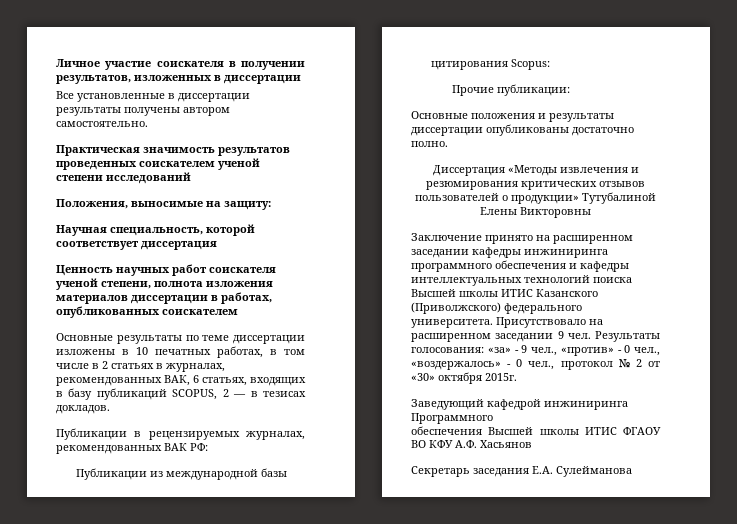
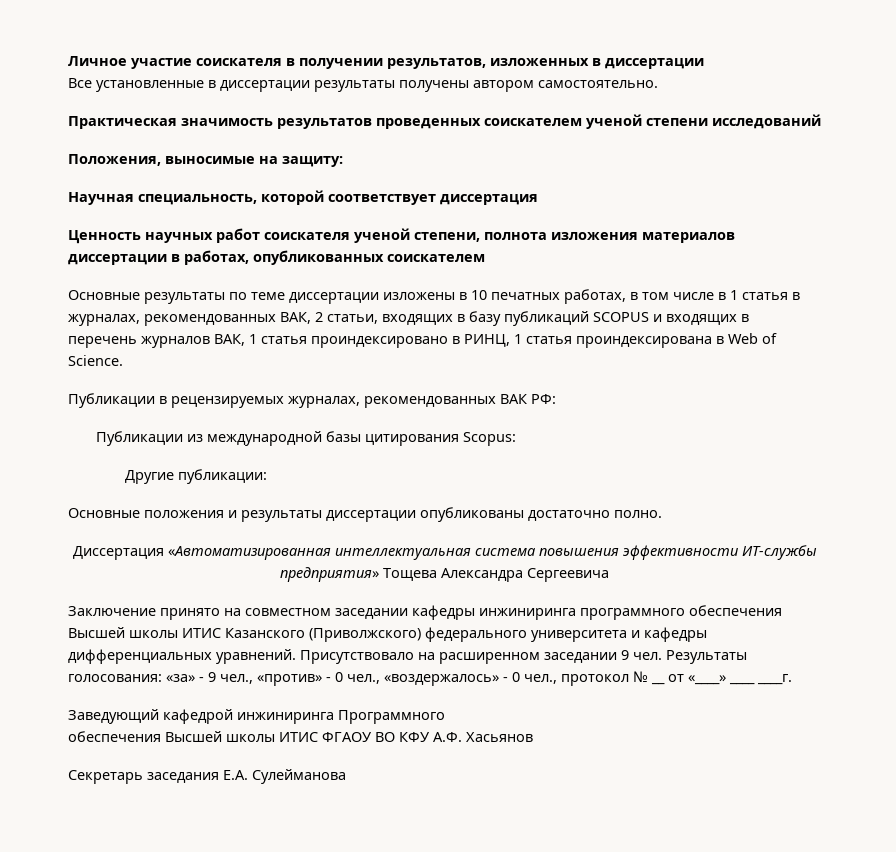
[102,361,154,369] 2 статьях -> [730,290,788,300] 1 статья
[193,375,247,386] 6 статьях, -> [315,312,378,324] 2 статьи,
[172,389,306,400] [56,405,110,414] SCOPUS, 2 — в тезисах докладов. -> [593,312,749,325] [68,333,777,348] [68,355,123,366] SCOPUS и входящих в перечень журналов ВАК, 1 статья проиндексировано в РИНЦ, 1 статья проиндексирована в Web of Science.
[451,85,494,96] Прочие -> [124,470,174,484] Другие
[507,165,639,176] [426,181,645,190] [415,192,656,204] [480,207,591,218] «Методы извлечения и резюмирования критических отзывов пользователей о продукции» Тутубалиной Елены Викторовны -> [167,545,817,560] [280,567,609,582] «Автоматизированная интеллектуальная система повышения эффективности ИТ-службы предприятия» Тощева Александра Сергеевича
[553,235,633,244] расширенном -> [245,608,331,616] совместном
[569,261,629,272] [411,275,632,286] и кафедры интеллектуальных технологий поиска -> (782, 610) none
[411,319,493,328] университета. -> [531,627,707,642] [68,649,296,664] университета и кафедры дифференциальных уравнений.
[635,359,660,367] [411,372,517,384] 2 от «30» октября 2015г. -> [651,682,665,685] [668,674,792,685] __ от «____» ____ ____г.

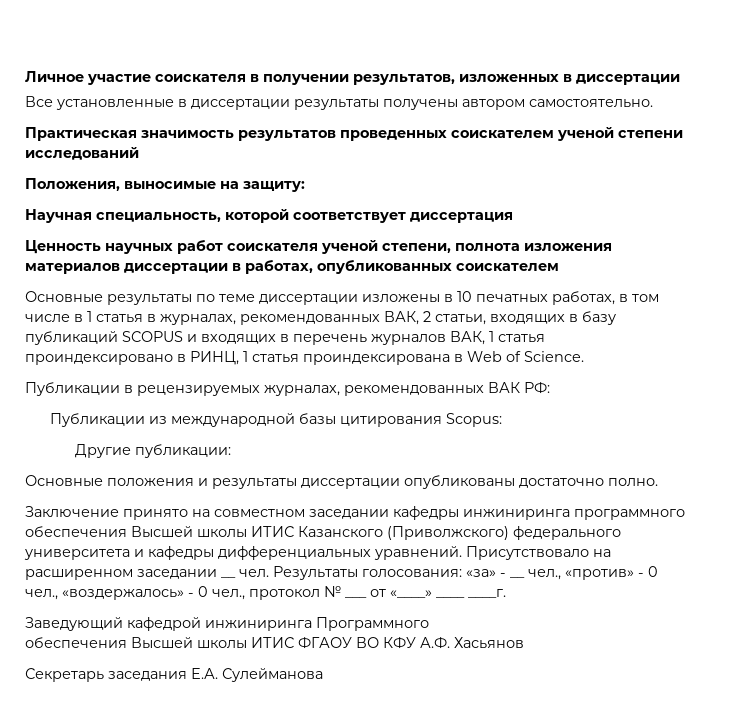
[72,545,817,560] [280,567,609,582] // Диссертация «Автоматизированная интеллектуальная система повышения эффективности ИТ-службы предприятия» Тощева Александра Сергеевича -> (658, 482) none
[621,650,629,660] 9 -> [221,577,236,578] __
[208,672,216,682] 9 -> [510,577,525,578] __
[651,682,665,685] __ -> [345,597,367,598] ___

